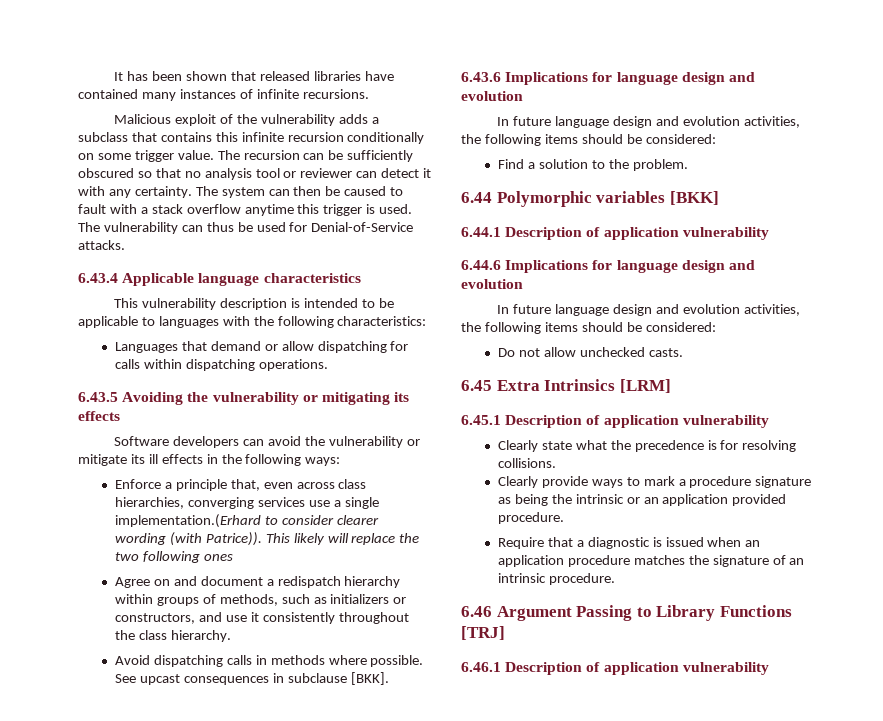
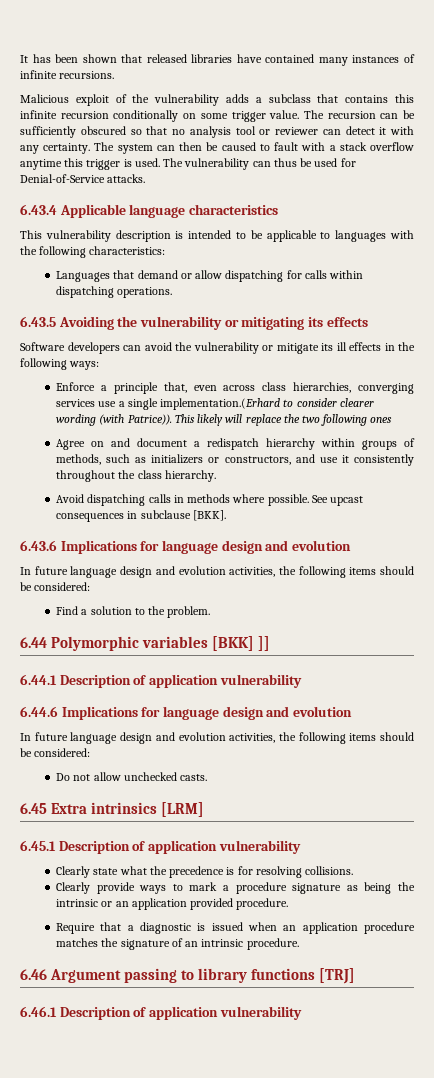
(719, 198) none -> [258,636,271,651] ]]
[544,379,616,391] Intrinsics -> [91,802,158,814] intrinsics
[576,605,792,621] Passing to Library Functions -> [124,968,316,983] passing to library functions

